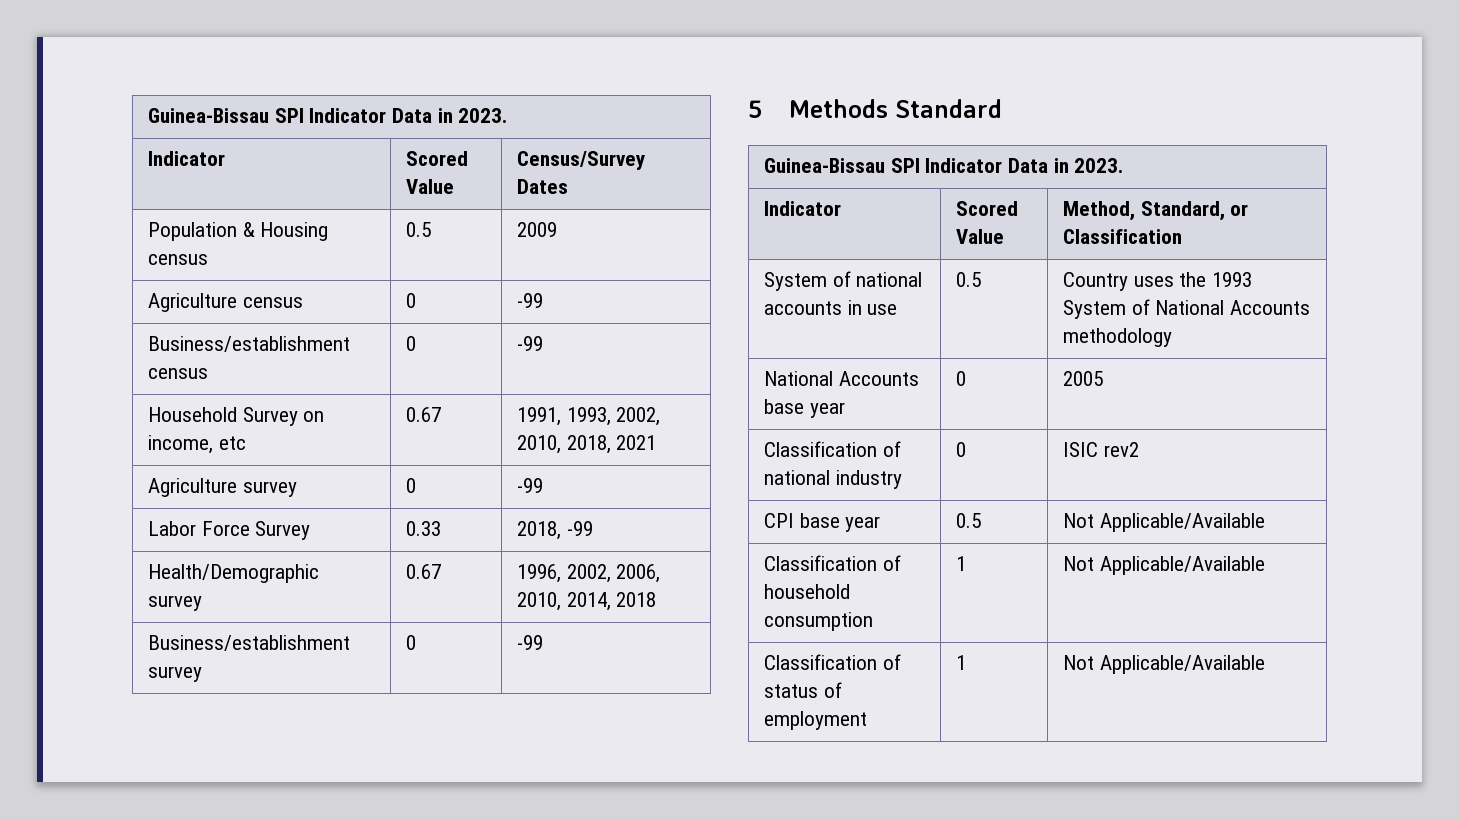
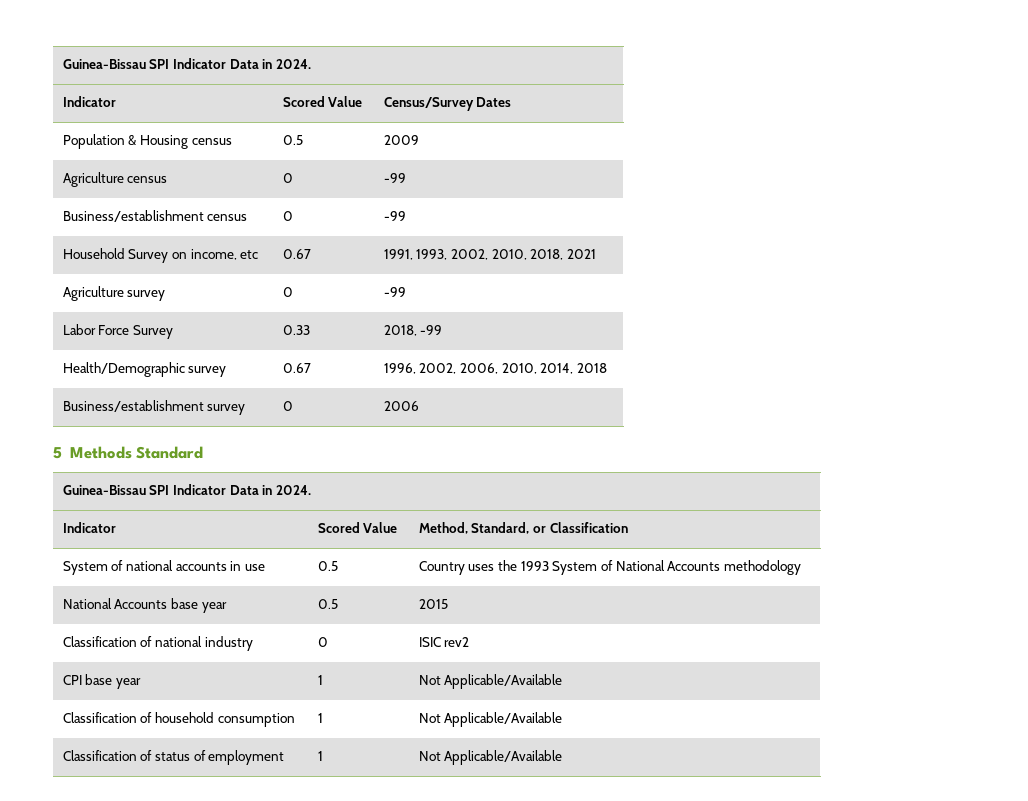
[147,108,508,123] Guinea-Bissau SPI Indicator Data in 2023. -> [62,58,311,69] Guinea-Bissau SPI Indicator Data in 2024.
[516,635,543,650] -99 -> [383,401,419,411] 2006
[1074,158,1124,173] 2023. -> [275,485,311,495] 2024.
[955,371,966,386] [1062,371,1103,386] 0 | 2005 -> [317,599,338,609] [418,599,448,609] 0.5 | 2015
[955,513,981,528] 0.5 -> [317,675,323,685] 1

